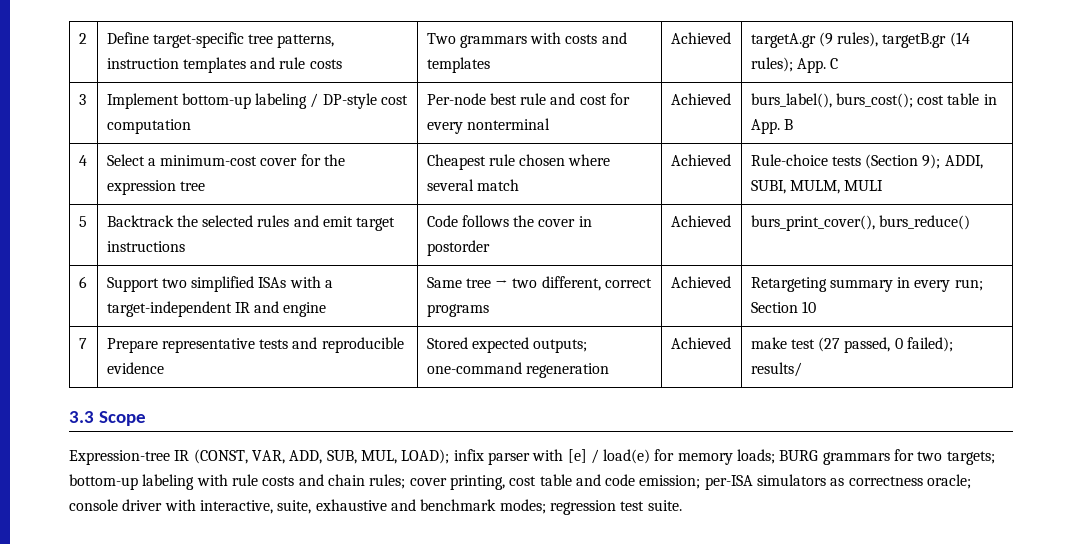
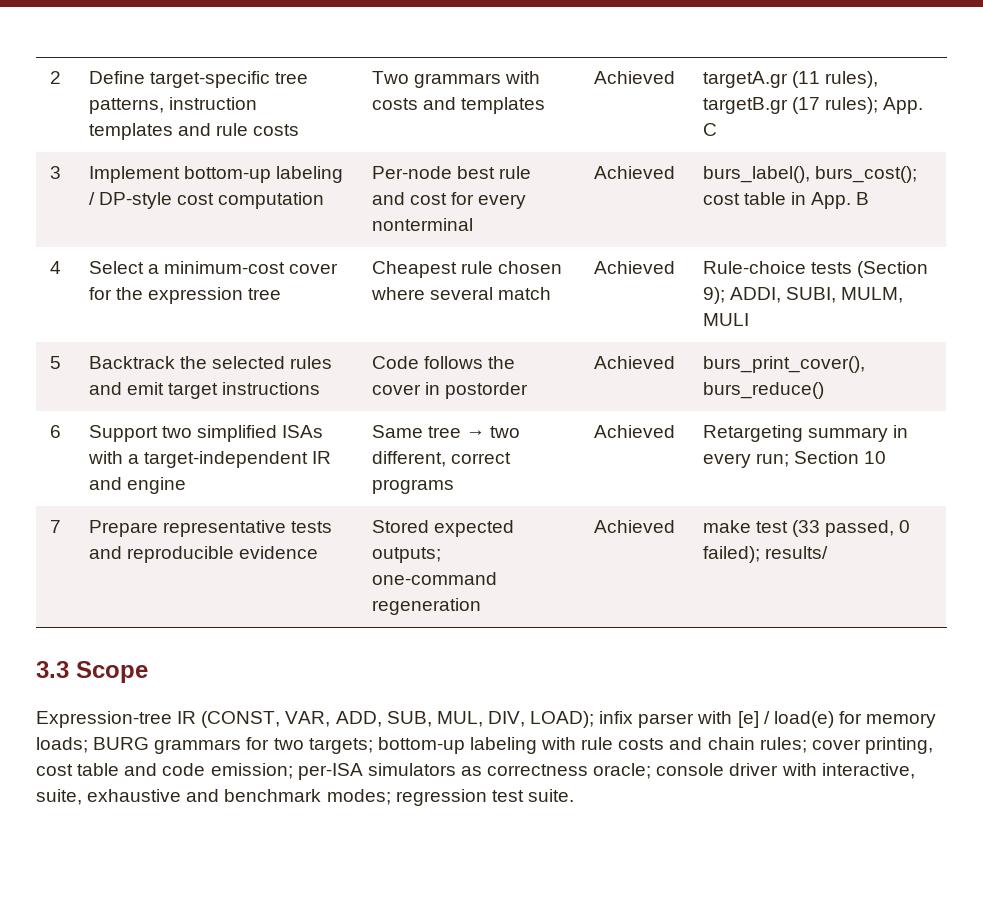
[818,32,833,47] (9 -> [791,71,820,88] (11
[949,32,970,47] (14 -> [791,97,820,114] (17
[818,337,841,352] (27 -> [791,520,820,537] (33
(397, 457) none -> [487,711,525,727] DIV,

